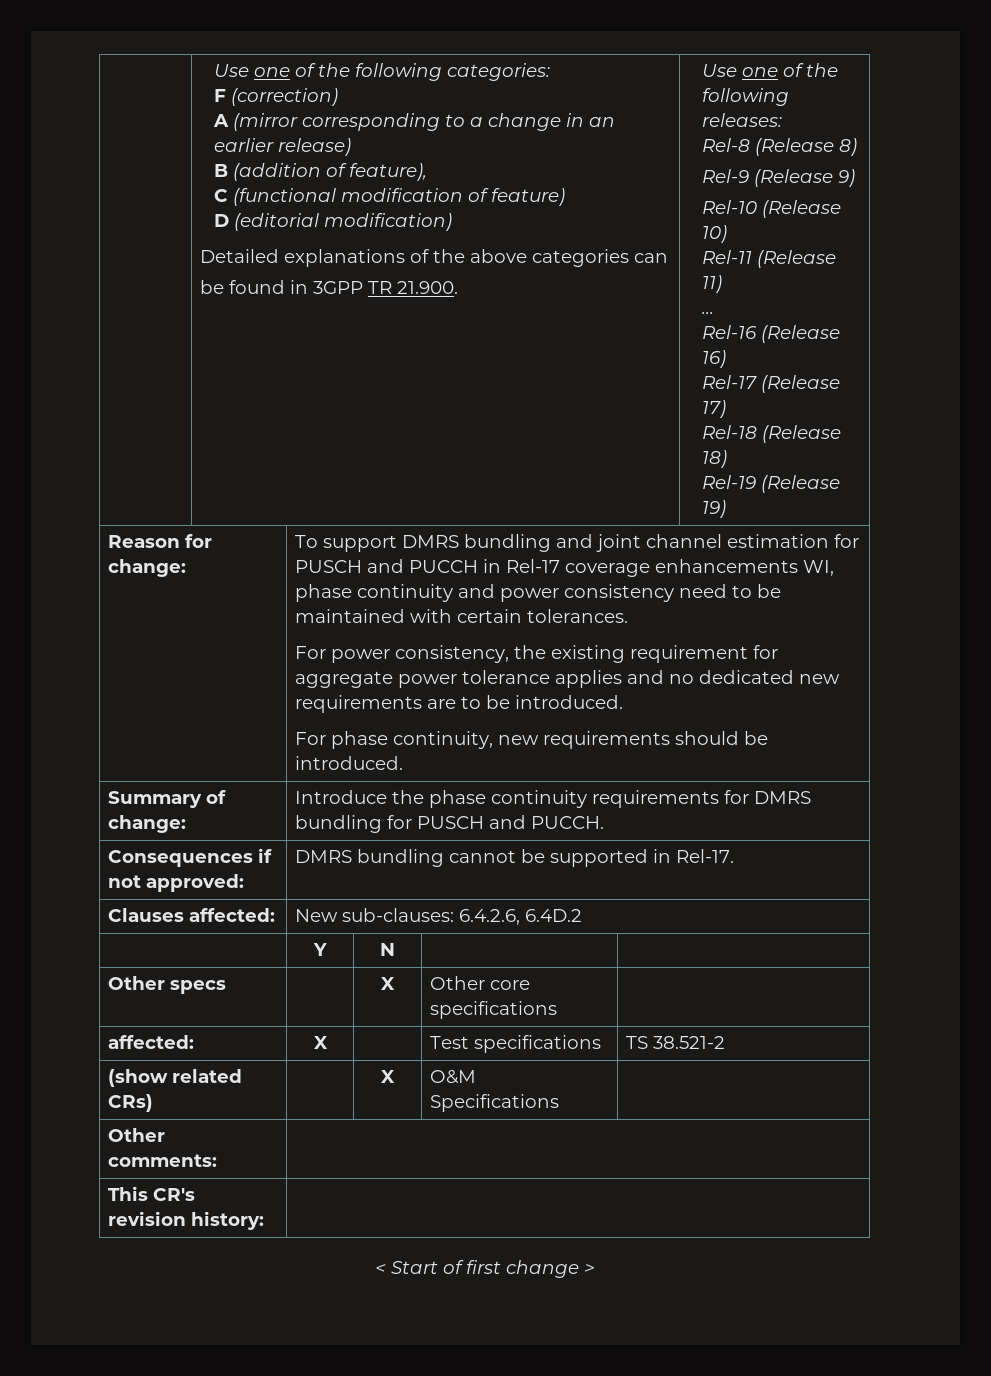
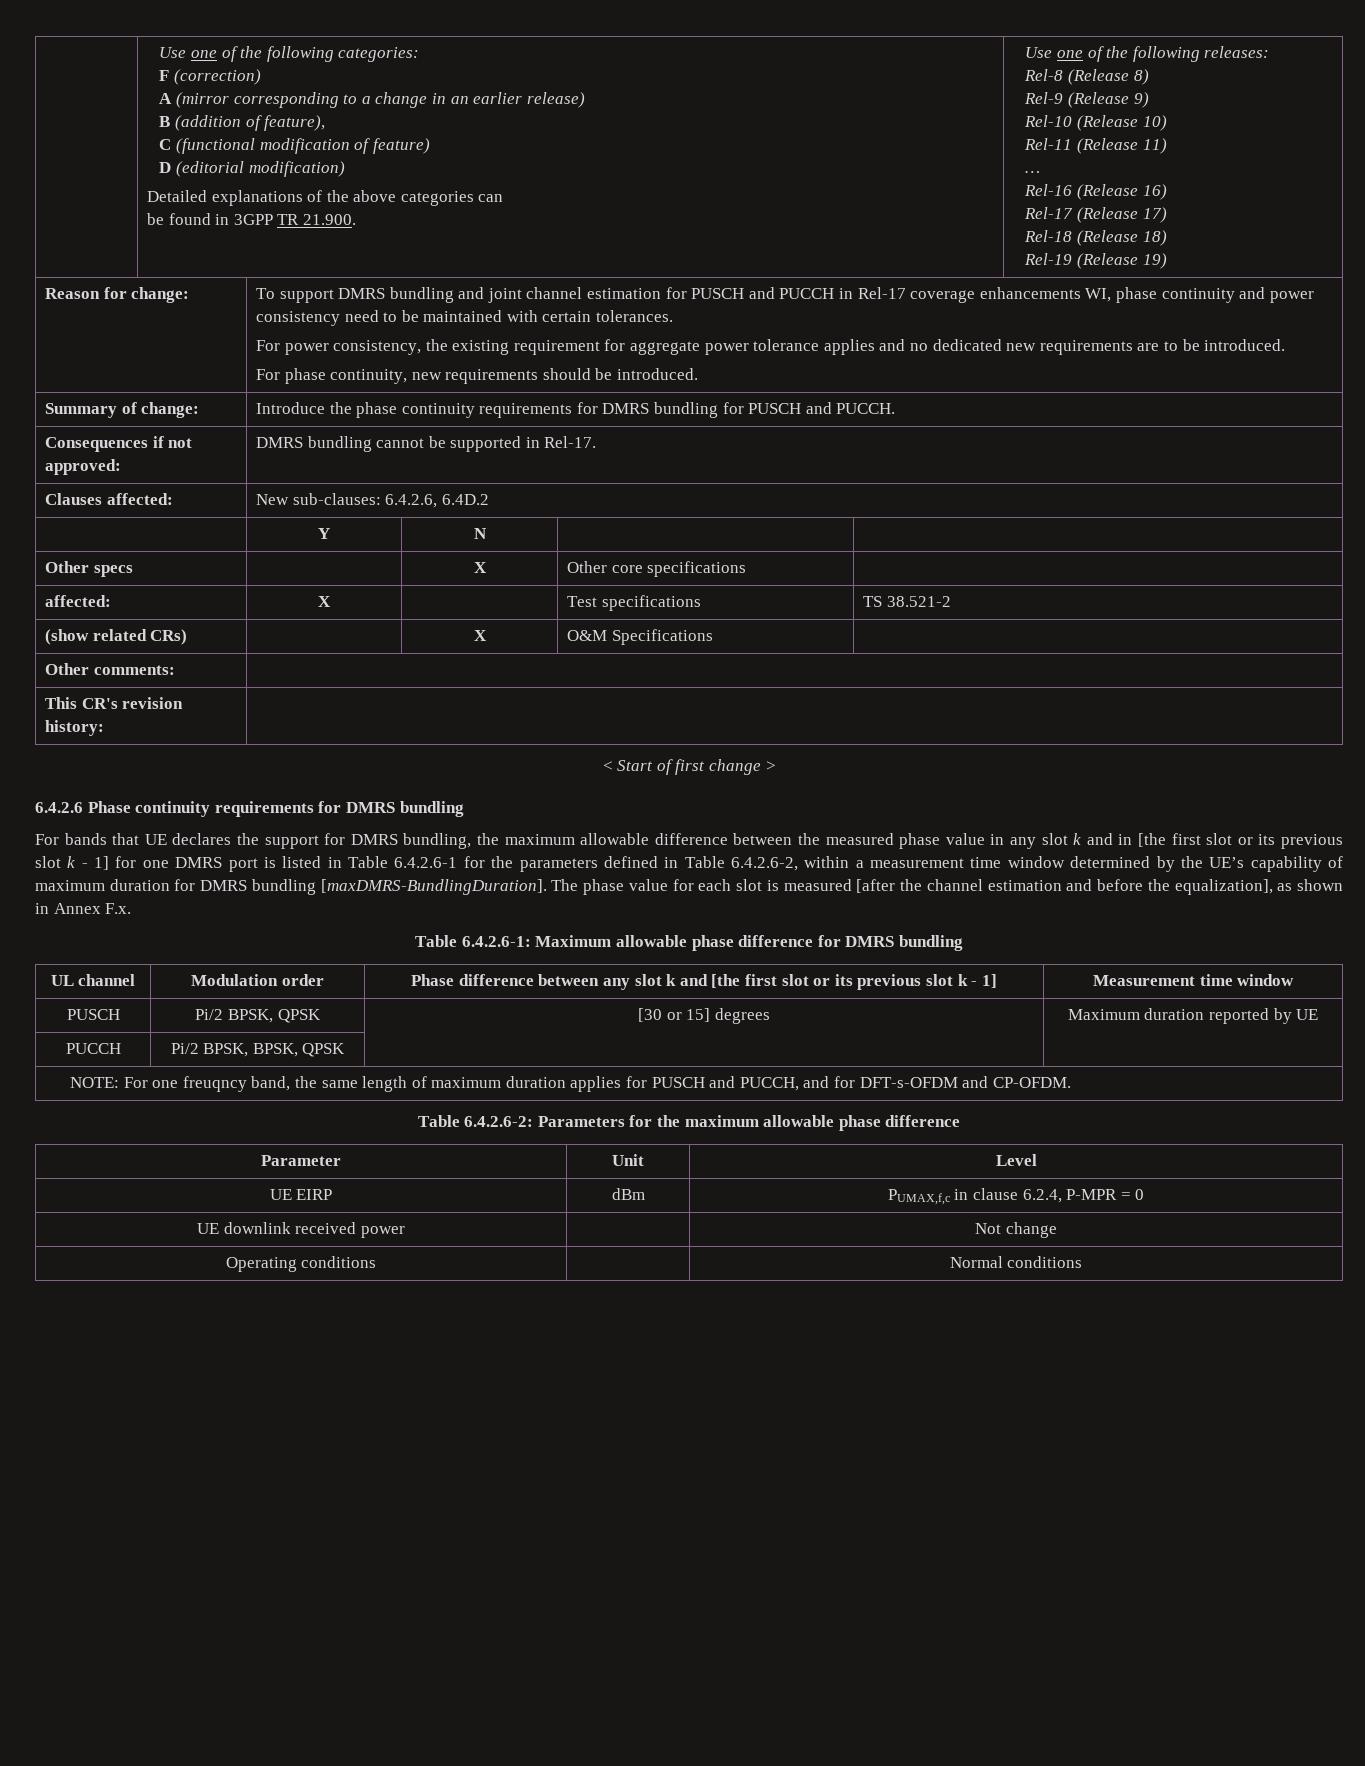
(595, 1269) none -> [35,801,464,817] [35,833,1343,849] [35,856,1343,872] [35,879,1343,895] [35,903,132,914] [415,935,963,951] [50,974,136,986] [191,974,324,986] [411,974,997,990] [1092,974,1295,986] [66,1009,120,1020] [195,1009,321,1023] [638,1008,770,1024] [1067,1008,1319,1024] [65,1043,121,1054] [170,1043,346,1057] [69,1076,1071,1092] [417,1115,961,1131] [261,1155,341,1166] [612,1154,644,1166] [995,1154,1037,1166] [269,1189,333,1200] [611,1188,645,1200] [887,1188,1145,1205] [197,1222,405,1238] [975,1222,1057,1238] [225,1256,377,1272] [949,1256,1083,1268] // 6.4.2.6 Phase continuity requirements for DMRS bundling // For bands that UE declares the support for DMRS bundling, the maximum allowable difference between the measured phase value in any slot k and in [the first slot or its previous slot k - 1] for one DMRS port is listed in Table 6.4.2.6-1 for the parameters defined in Table 6.4.2.6-2, within a measurement time window determined by the UE’s capability of maximum duration for DMRS bundling [maxDMRS-BundlingDuration]. The phase value for each slot is measured [after the channel estimation and before the equalization], as shown in Annex F.x. // Table 6.4.2.6-1: Maximum allowable phase difference for DMRS bundling // UL channel | Modulation order | Phase difference between any slot k and [the first slot or its previous slot k - 1] | Measurement time window // PUSCH | Pi/2 BPSK, QPSK | [30 or 15] degrees | Maximum duration reported by UE // PUCCH | Pi/2 BPSK, BPSK, QPSK | | // NOTE: For one freuqncy band, the same length of maximum duration applies for PUSCH and PUCCH, and for DFT-s-OFDM and CP-OFDM. // Table 6.4.2.6-2: Parameters for the maximum allowable phase difference // Parameter | Unit | Level // UE EIRP | dBm | PUMAX,f,c in clause 6.2.4, P-MPR = 0 // UE downlink received power | | Not change // Operating conditions | | Normal conditions

